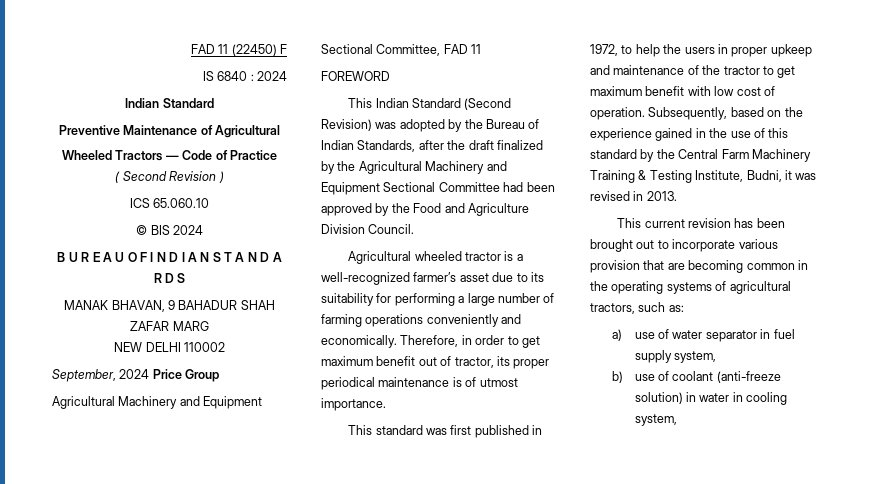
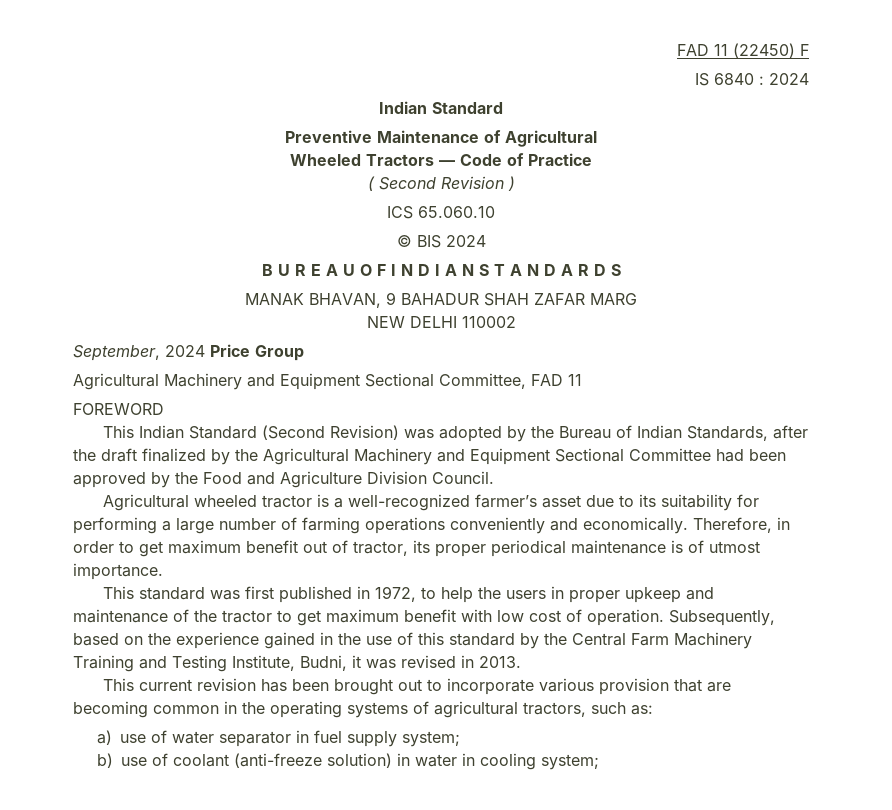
[638,170,647,180] & -> [139,656,167,669] and
[674,351,717,363] system, -> [402,731,461,747] system;
[634,414,677,426] system, -> [540,754,599,770] system;

